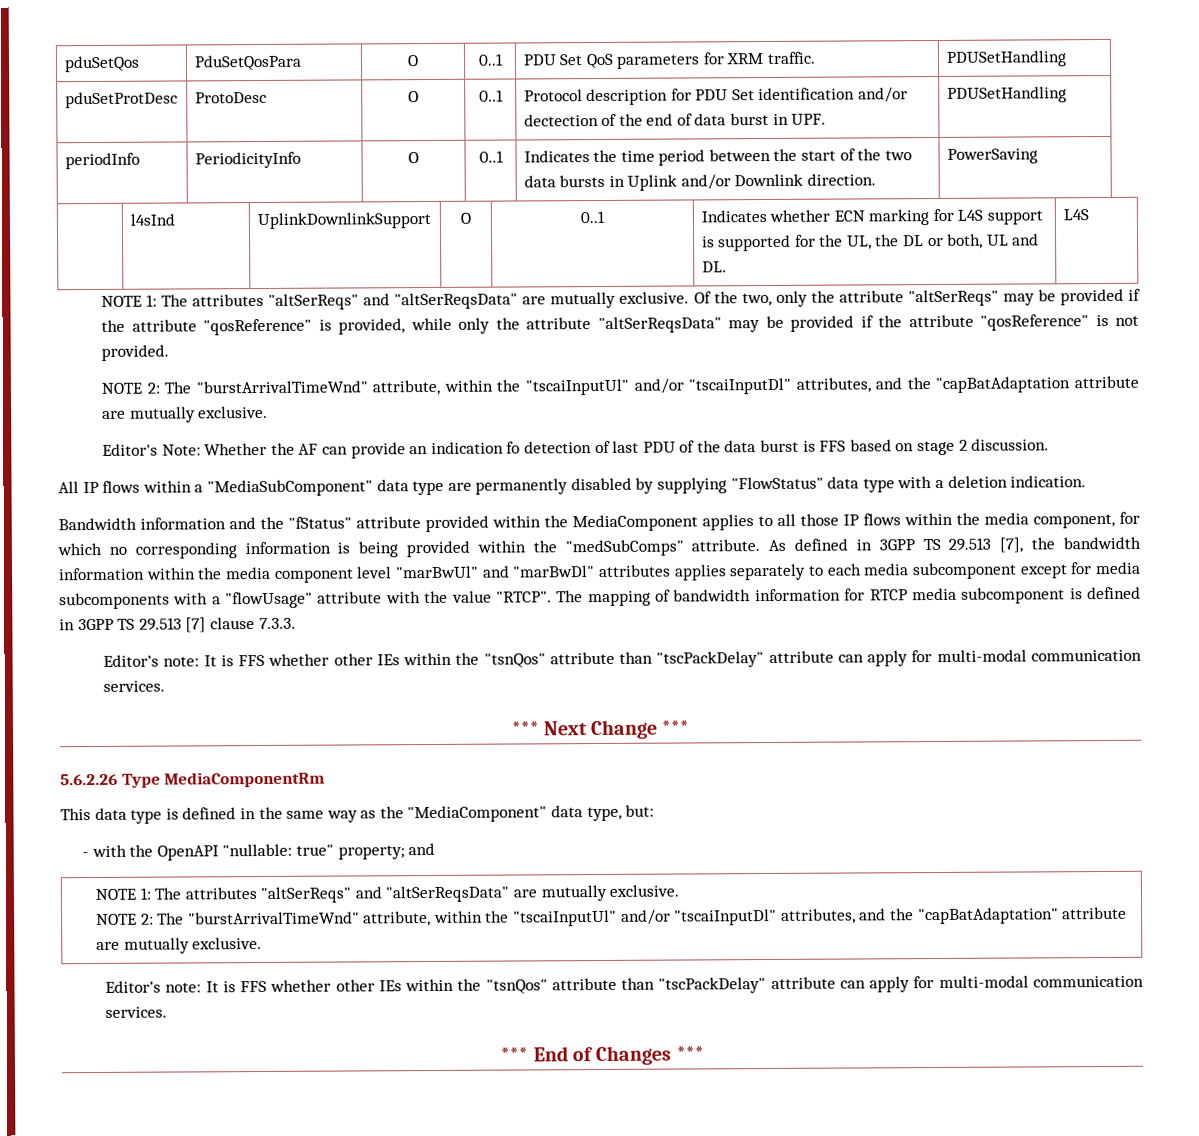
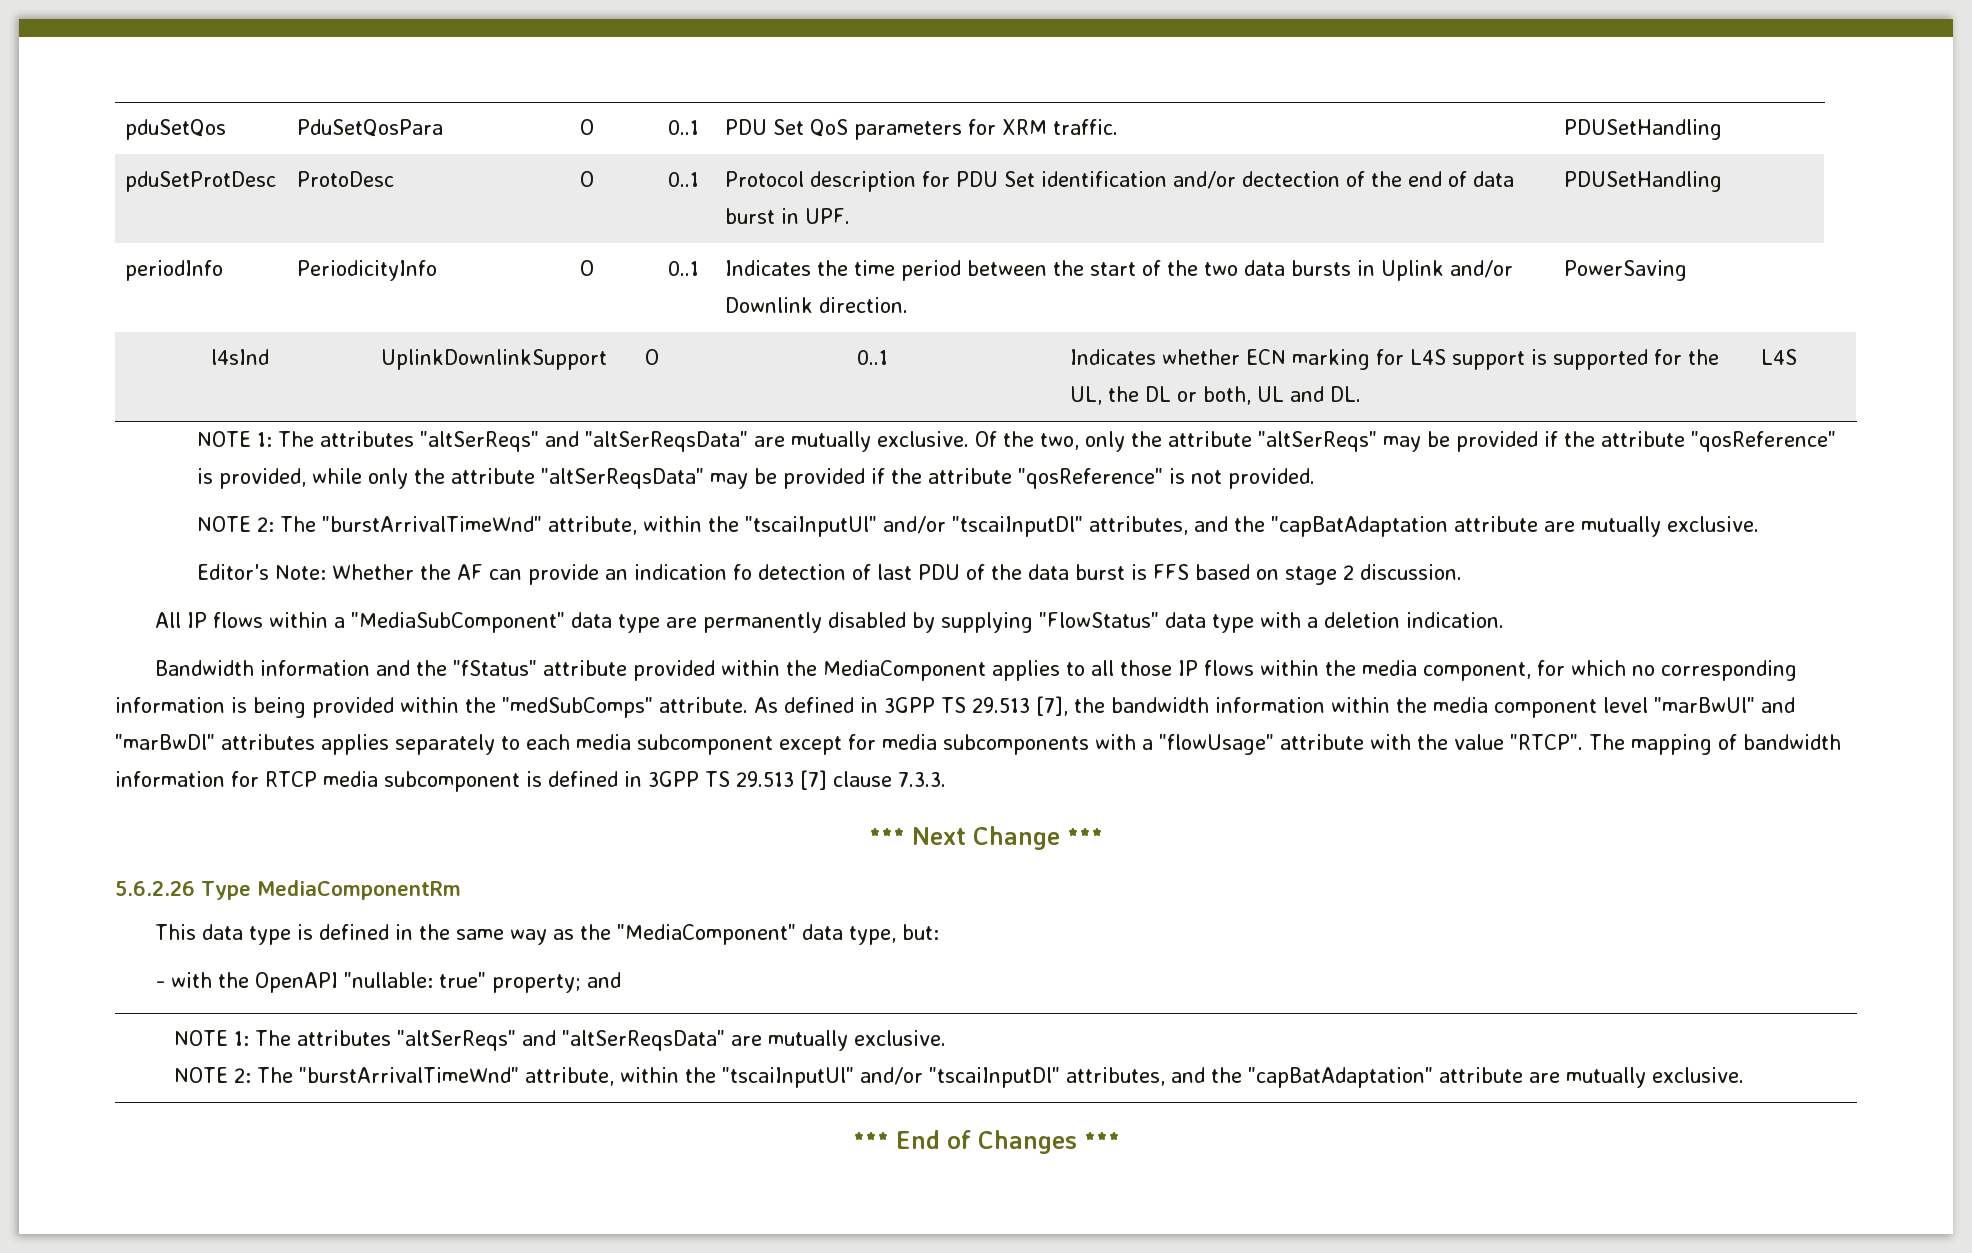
[103,649,1142,668] [103,680,166,692] // Editor’s note: It is FFS whether other IEs within the "tsnQos" attribute than "tscPackDelay" attribute can apply for multi-modal communication services. -> (946, 779) none
[105,975,1144,994] [105,1006,168,1018] // Editor’s note: It is FFS whether other IEs within the "tsnQos" attribute than "tscPackDelay" attribute can apply for multi-modal communication services. -> (1745, 1075) none

